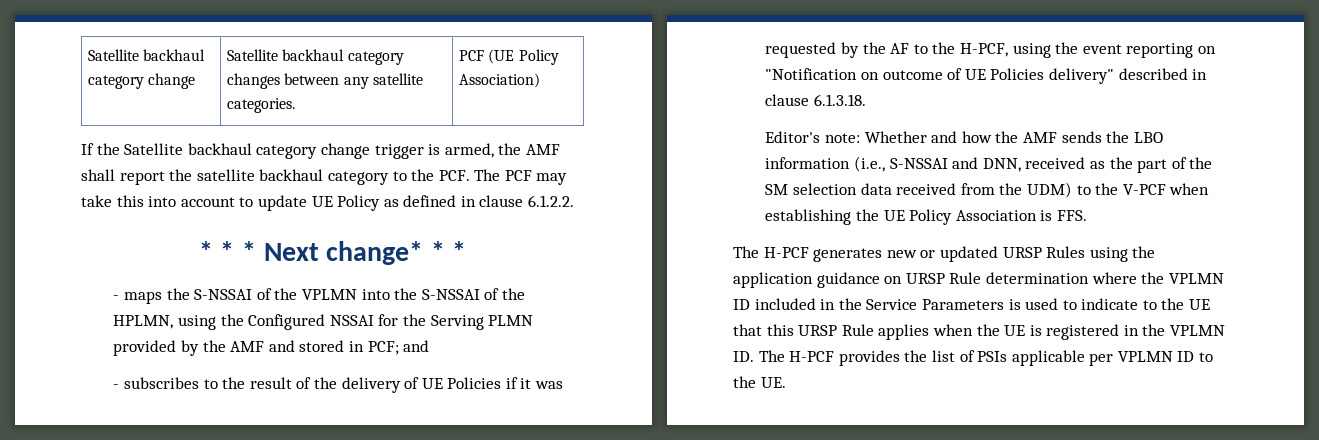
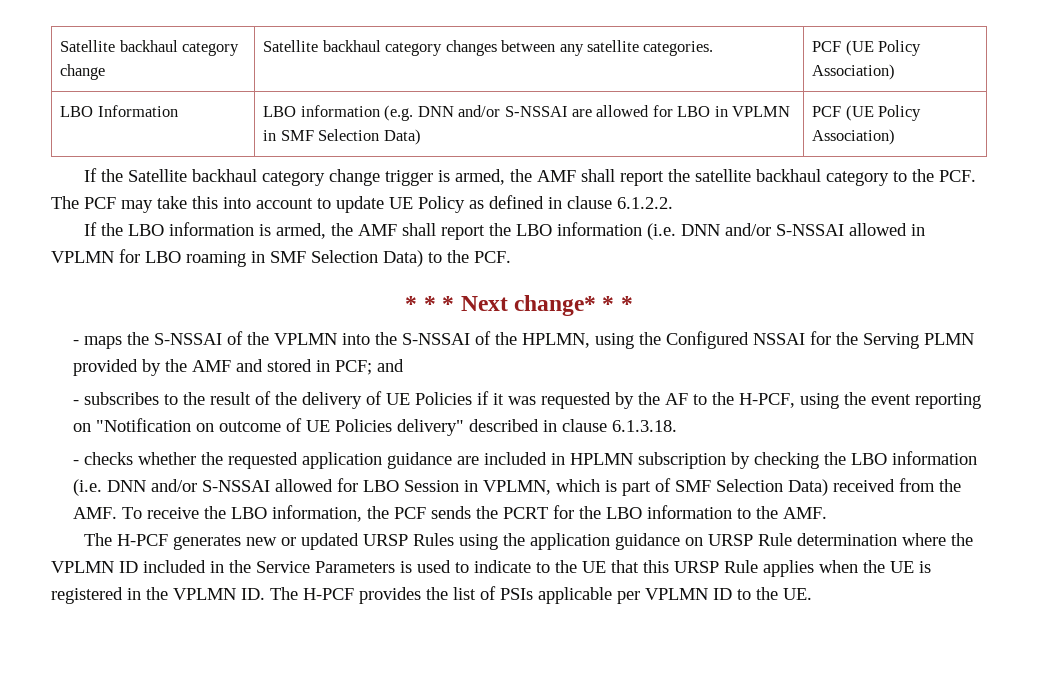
(541, 80) none -> [60,105,178,117] [263,105,791,121] [263,129,421,145] [812,105,922,121] [812,129,896,145] // LBO Information | LBO information (e.g. DNN and/or S-NSSAI are allowed for LBO in VPLMN in SMF Selection Data) | PCF (UE Policy Association)
(575, 201) none -> [83,222,925,240] [51,249,511,267] // If the LBO information is armed, the AMF shall report the LBO information (i.e. DNN and/or S-NSSAI allowed in VPLMN for LBO roaming in SMF Selection Data) to the PCF.
[765,131,1163,143] [765,156,1213,173] [765,182,1210,198] [765,209,1087,225] Editor's note: Whether and how the AMF sends the LBO information (i.e., S-NSSAI and DNN, received as the part of the SM selection data received from the UDM) to the V-PCF when establishing the UE Policy Association is FFS. -> [73,451,978,469] [73,478,962,496] [73,505,828,522] - checks whether the requested application guidance are included in HPLMN subscription by checking the LBO information (i.e. DNN and/or S-NSSAI allowed for LBO Session in VPLMN, which is part of SMF Selection Data) received from the AMF. To receive the LBO information, the PCF sends the PCRT for the LBO information to the AMF.

